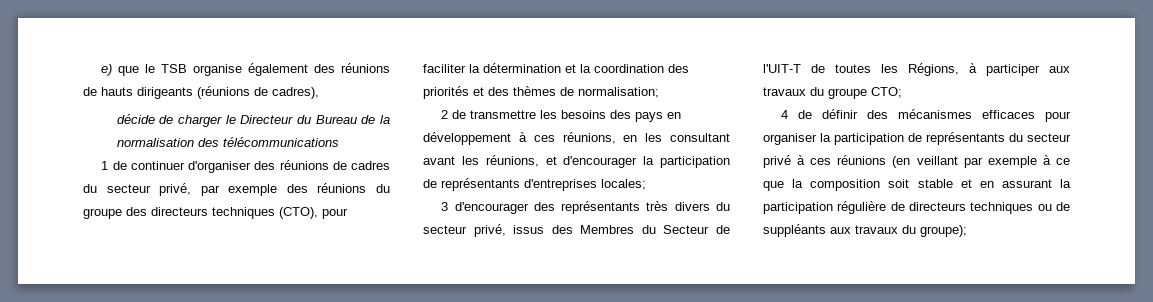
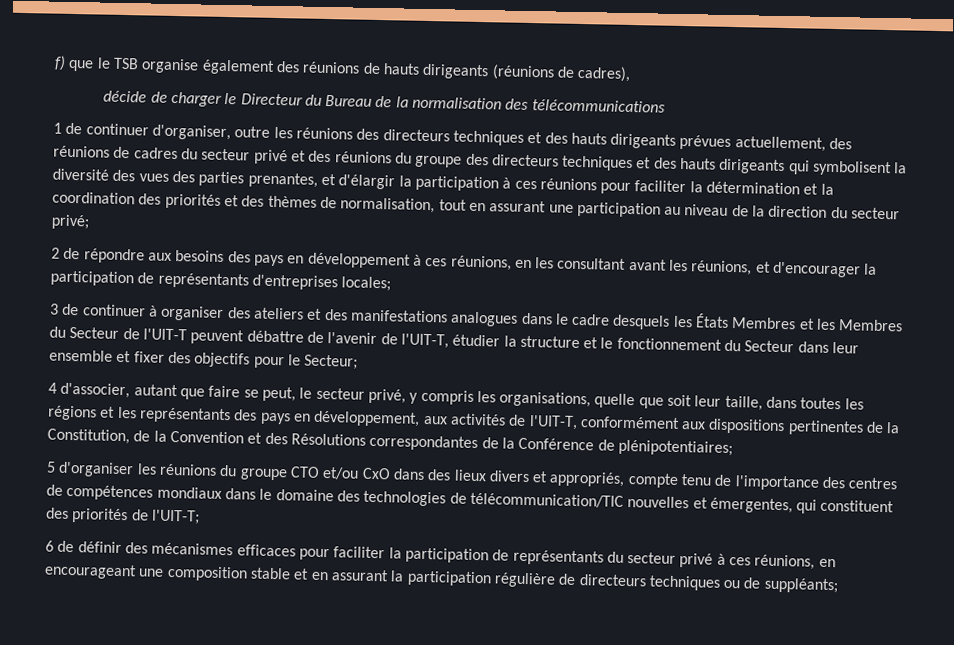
[101,64,113,76] e) -> [54,55,66,71] f)
[188,161,252,173] d'organiser -> [151,124,826,152] d'organiser, outre les réunions des directeurs techniques et des hauts dirigeants prévues actuellement,
[159,183,278,196] privé, par exemple -> [253,149,306,165] privé et
[279,207,318,219] (CTO), -> [636,157,908,177] [52,168,597,192] et des hauts dirigeants qui symbolisent la diversité des vues des parties prenantes, et d'élargir la participation à ces réunions
[578,87,659,98] normalisation; -> [340,197,901,220] [51,214,90,230] normalisation, tout en assurant une participation au niveau de la direction du secteur privé;
[470,110,558,119] transmettre les -> [83,248,172,264] répondre aux
[454,201,730,214] [423,224,573,237] d'encourager des représentants très divers du secteur privé, issus des -> [62,303,837,331] de continuer à organiser des ateliers et des manifestations analogues dans le cadre desquels les États Membres et les
[811,63,1070,76] [763,87,902,99] [781,110,789,119] de toutes les Régions, à participer aux travaux du groupe CTO; // 4 -> [190,329,860,354] [49,349,359,370] [48,382,864,411] [48,405,901,436] [47,428,733,457] [46,461,899,491] [46,484,895,514] [46,507,200,525] [45,540,54,552] peuvent débattre de l'avenir de l'UIT-T, étudier la structure et le fonctionnement du Secteur dans leur ensemble et fixer des objectifs pour le Secteur; // 4 d'associer, autant que faire se peut, le secteur privé, y compris les organisations, quelle que soit leur taille, dans toutes les régions et les représentants des pays en développement, aux activités de l'UIT-T, conformément aux dispositions pertinentes de la Constitution, de la Convention et des Résolutions correspondantes de la Conférence de plénipotentiaires; // 5 d'organiser les réunions du groupe CTO et/ou CxO dans des lieux divers et appropriés, compte tenu de l'importance des centres de compétences mondiaux dans le domaine des technologies de télécommunication/TIC nouvelles et émergentes, qui constituent des priorités de l'UIT-T; // 6
[763,133,817,145] organiser -> [333,546,386,559] faciliter
[837,155,1070,168] [763,179,910,191] réunions (en veillant par exemple à ce que la composition soit -> [754,554,836,570] [44,563,248,582] réunions, en encourageant une composition
[763,224,967,237] suppléants aux travaux du groupe); -> [763,577,839,594] suppléants;

